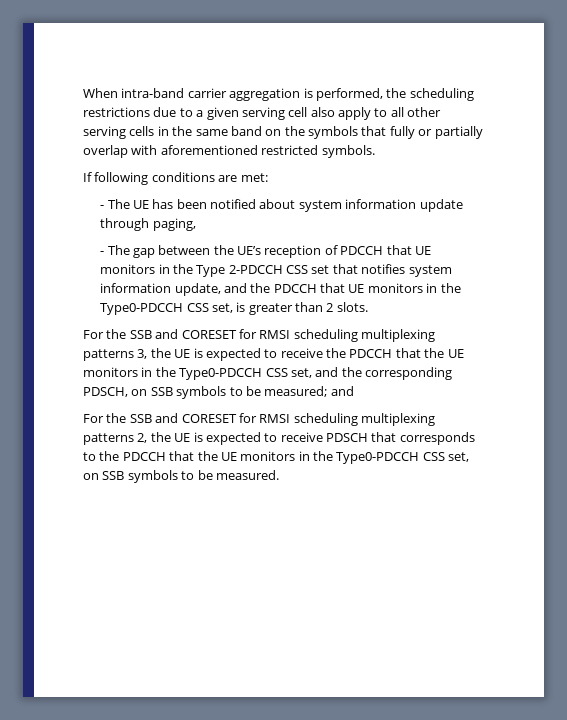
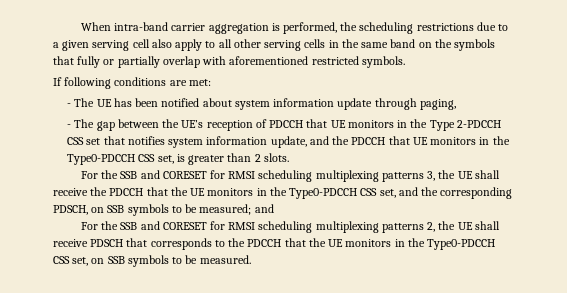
[193,348,278,361] is expected to -> [474,170,500,179] shall
[193,432,278,445] is expected to -> [474,221,500,230] shall

